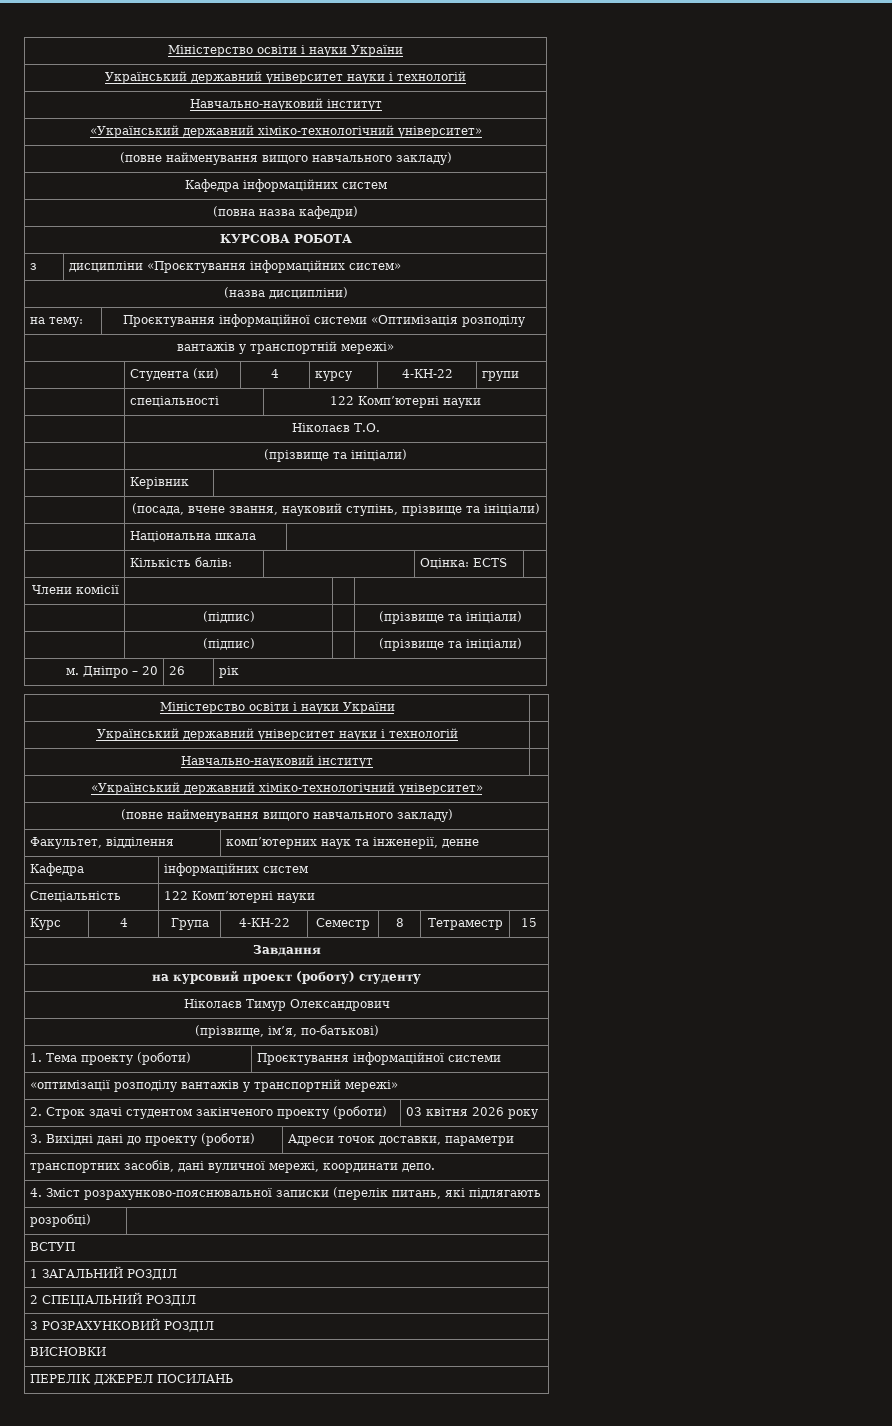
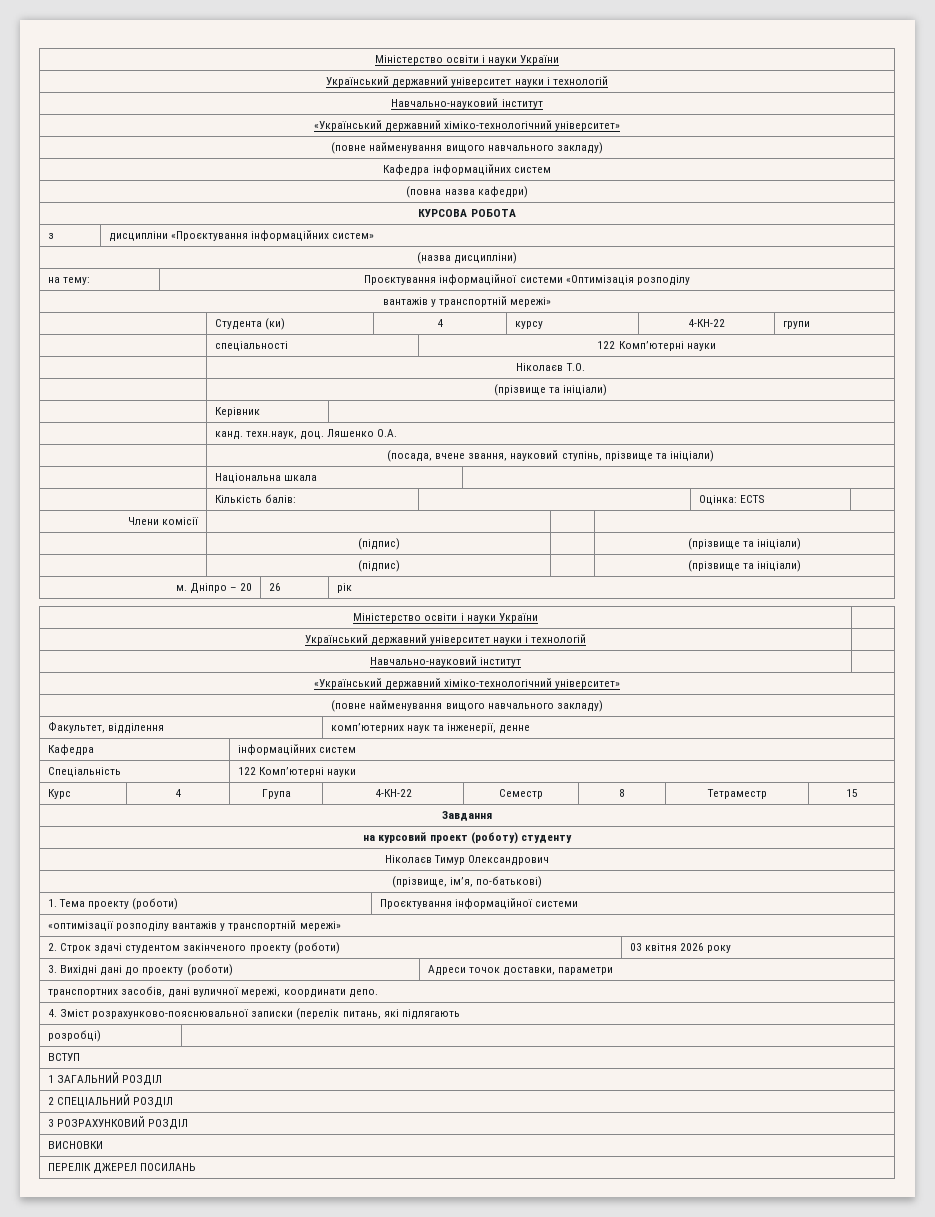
(190, 483) none -> [214,429,398,440] // | канд. техн.наук, доц. Ляшенко О.А.

